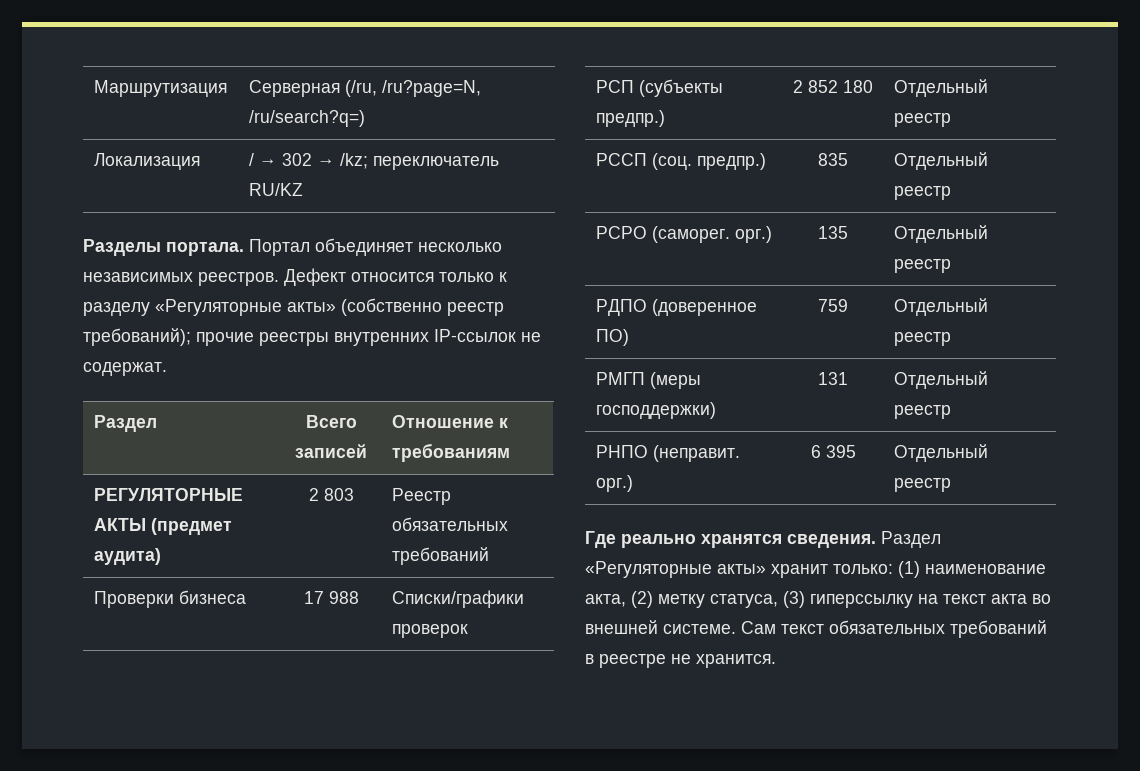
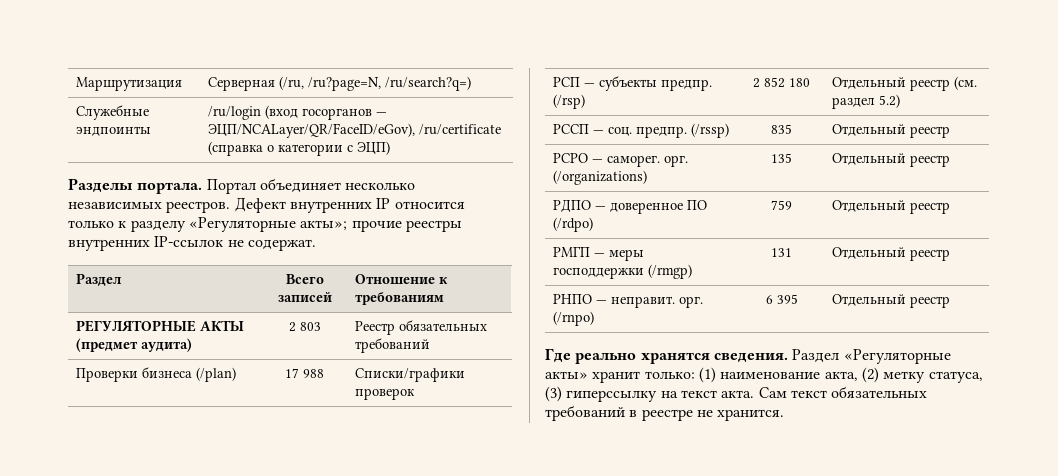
[93,153,200,170] [248,153,499,170] [248,183,303,196] Локализация | / → 302 → /kz; переключатель RU/KZ -> [76,105,150,120] [76,126,152,136] [208,105,388,120] [208,123,502,138] [208,141,391,156] Служебные эндпоинты | /ru/login (вход госорганов — ЭЦП/NCALayer/QR/FaceID/eGov), /ru/certificate (справка о категории с ЭЦП)
(346, 277) none -> [289,198,391,213] внутренних IP
[287,298,504,316] [83,328,191,346] акты» (собственно реестр требований); -> [300,220,348,230] акты»;
(246, 597) none -> [196,367,237,382] (/plan)
[638,79,723,97] [595,110,665,127] (субъекты предпр.) -> [584,76,713,91] [553,94,586,109] — субъекты предпр. (/rsp)
[595,153,766,170] // РССП (соц. предпр.) -> [954,76,978,90] [832,94,901,109] [553,123,730,138] (см. раздел 5.2) // РССП — соц. предпр. (/rssp)
[651,226,772,243] (саморег. орг.) -> [592,155,689,167] [553,170,648,185] — саморег. орг. (/organizations)
[651,299,757,316] [595,329,629,346] (доверенное ПО) -> [595,200,708,214] [553,217,594,232] — доверенное ПО (/rdpo)
[649,372,701,389] [595,402,716,419] (меры господдержки) -> [594,249,645,261] [553,264,693,279] — меры господдержки (/rmgp)
[652,445,740,462] [595,475,633,492] (неправит. орг.) -> [596,296,704,308] [553,311,595,326] — неправит. орг. (/rnpo)
[991,594,1051,604] [585,620,736,634] акта во внешней системе. -> [721,390,755,398] акта.

